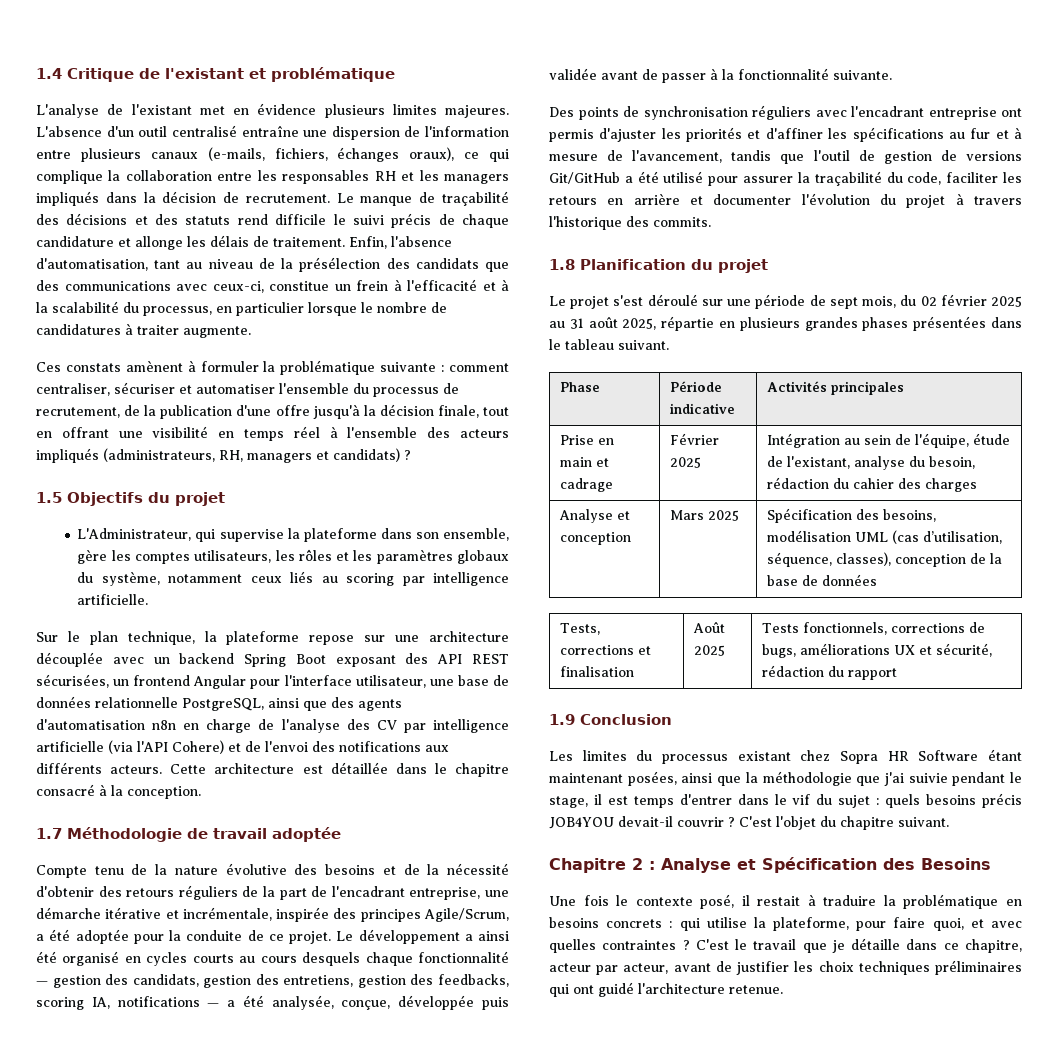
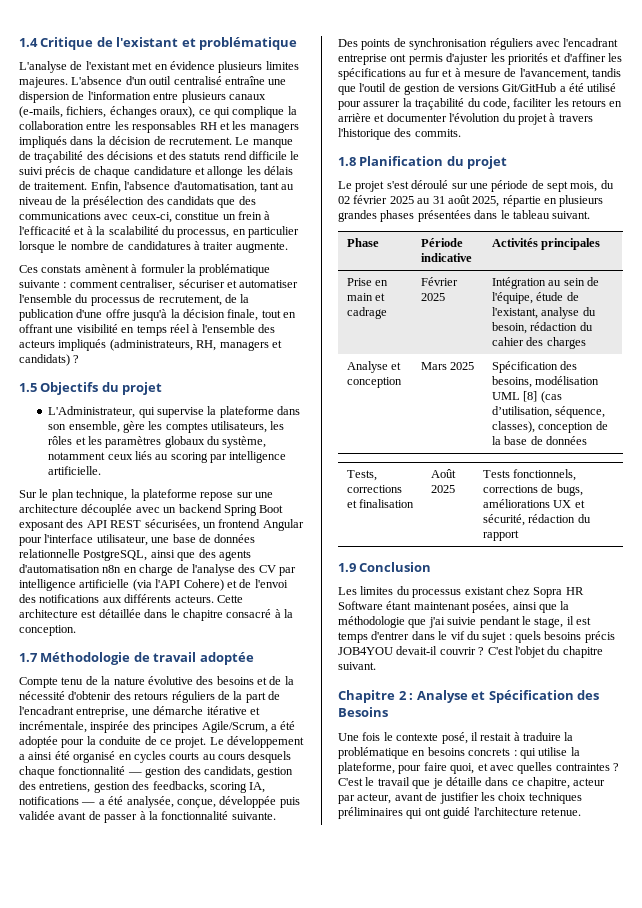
(888, 537) none -> [523,391,538,402] [8]

